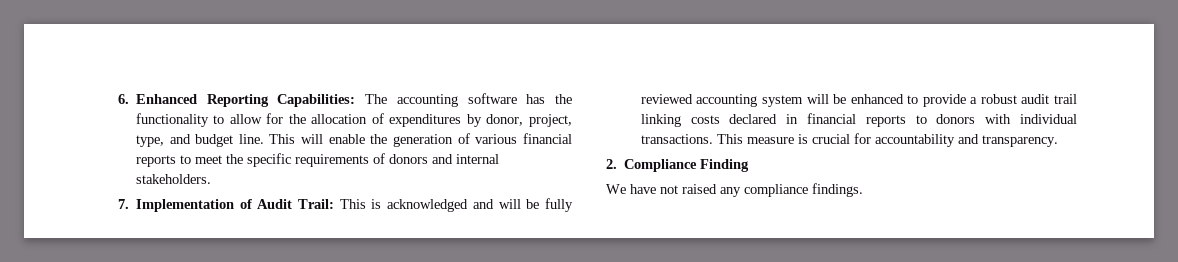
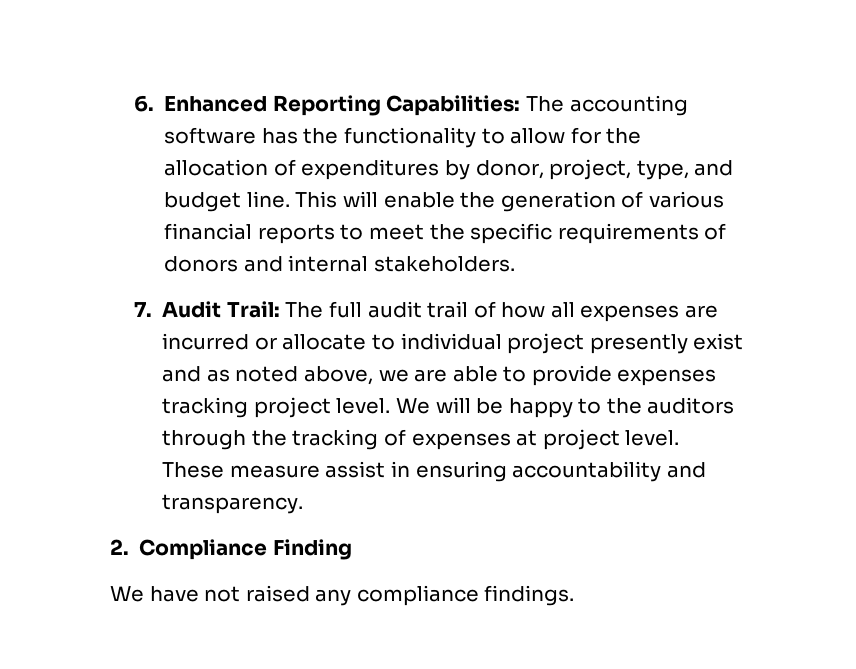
[135,198,574,212] [640,94,1077,107] [640,113,1077,127] [640,133,871,144] Implementation of Audit Trail: This is acknowledged and will be fully reviewed accounting system will be enhanced to provide a robust audit trail linking costs declared in financial reports to donors with individual transactions. This measure is crucial for -> [162,301,718,322] [162,333,744,354] [162,365,717,386] [162,397,735,418] [162,429,680,450] [162,461,507,482] Audit Trail: The full audit trail of how all expenses are incurred or allocate to individual project presently exist and as noted above, we are able to provide expenses tracking project level. We will be happy to the auditors through the tracking of expenses at project level. These measure assist in ensuring

